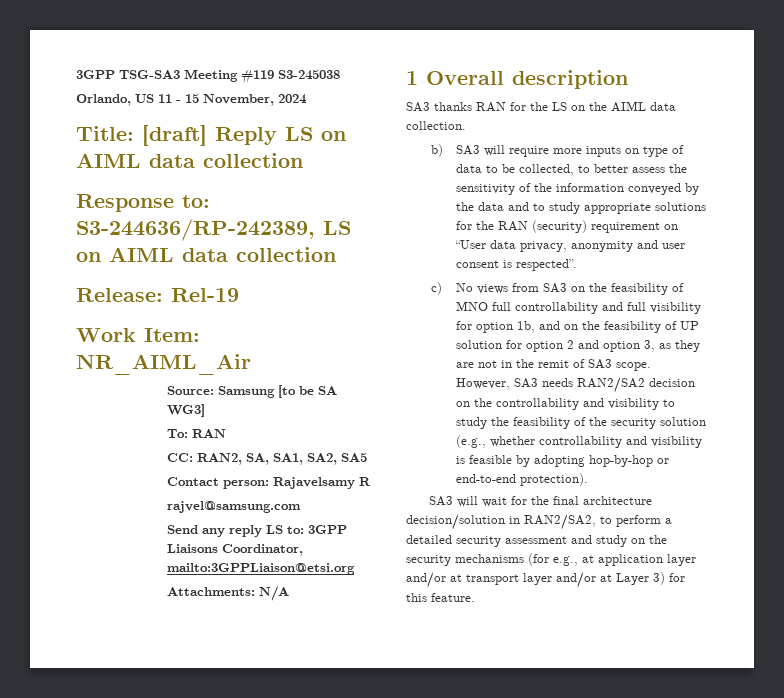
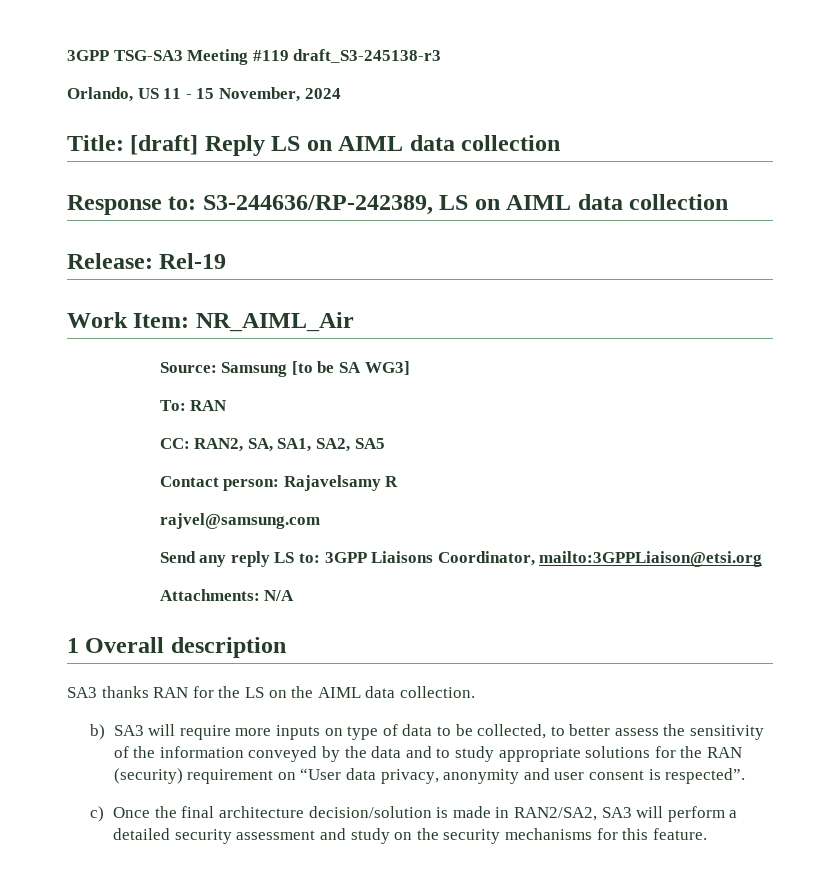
[278,70,340,80] S3-245038 -> [293,49,442,63] draft_S3-245138-r3
[455,283,684,295] [455,301,701,314] [455,321,699,333] [455,340,700,352] [455,359,651,371] [455,377,695,393] [455,398,675,410] [455,417,706,429] [455,435,702,448] [455,455,669,467] [455,473,588,486] [429,496,653,507] [406,514,612,530] No views from SA3 on the feasibility of MNO full controllability and full visibility for option 1b, and on the feasibility of UP solution for option 2 and option 3, as they are not in the remit of SA3 scope. However, SA3 needs RAN2/SA2 decision on the controllability and visibility to study the feasibility of the security solution (e.g., whether controllability and visibility is feasible by adopting hop-by-hop or end-to-end protection). // SA3 will wait for the final architecture decision/solution in RAN2/SA2, to -> [113,806,664,821] Once the final architecture decision/solution is made in RAN2/SA2, SA3 will
[528,553,696,566] [406,572,665,588] (for e.g., at application layer and/or at transport layer and/or at Layer 3) -> (592, 834) none

